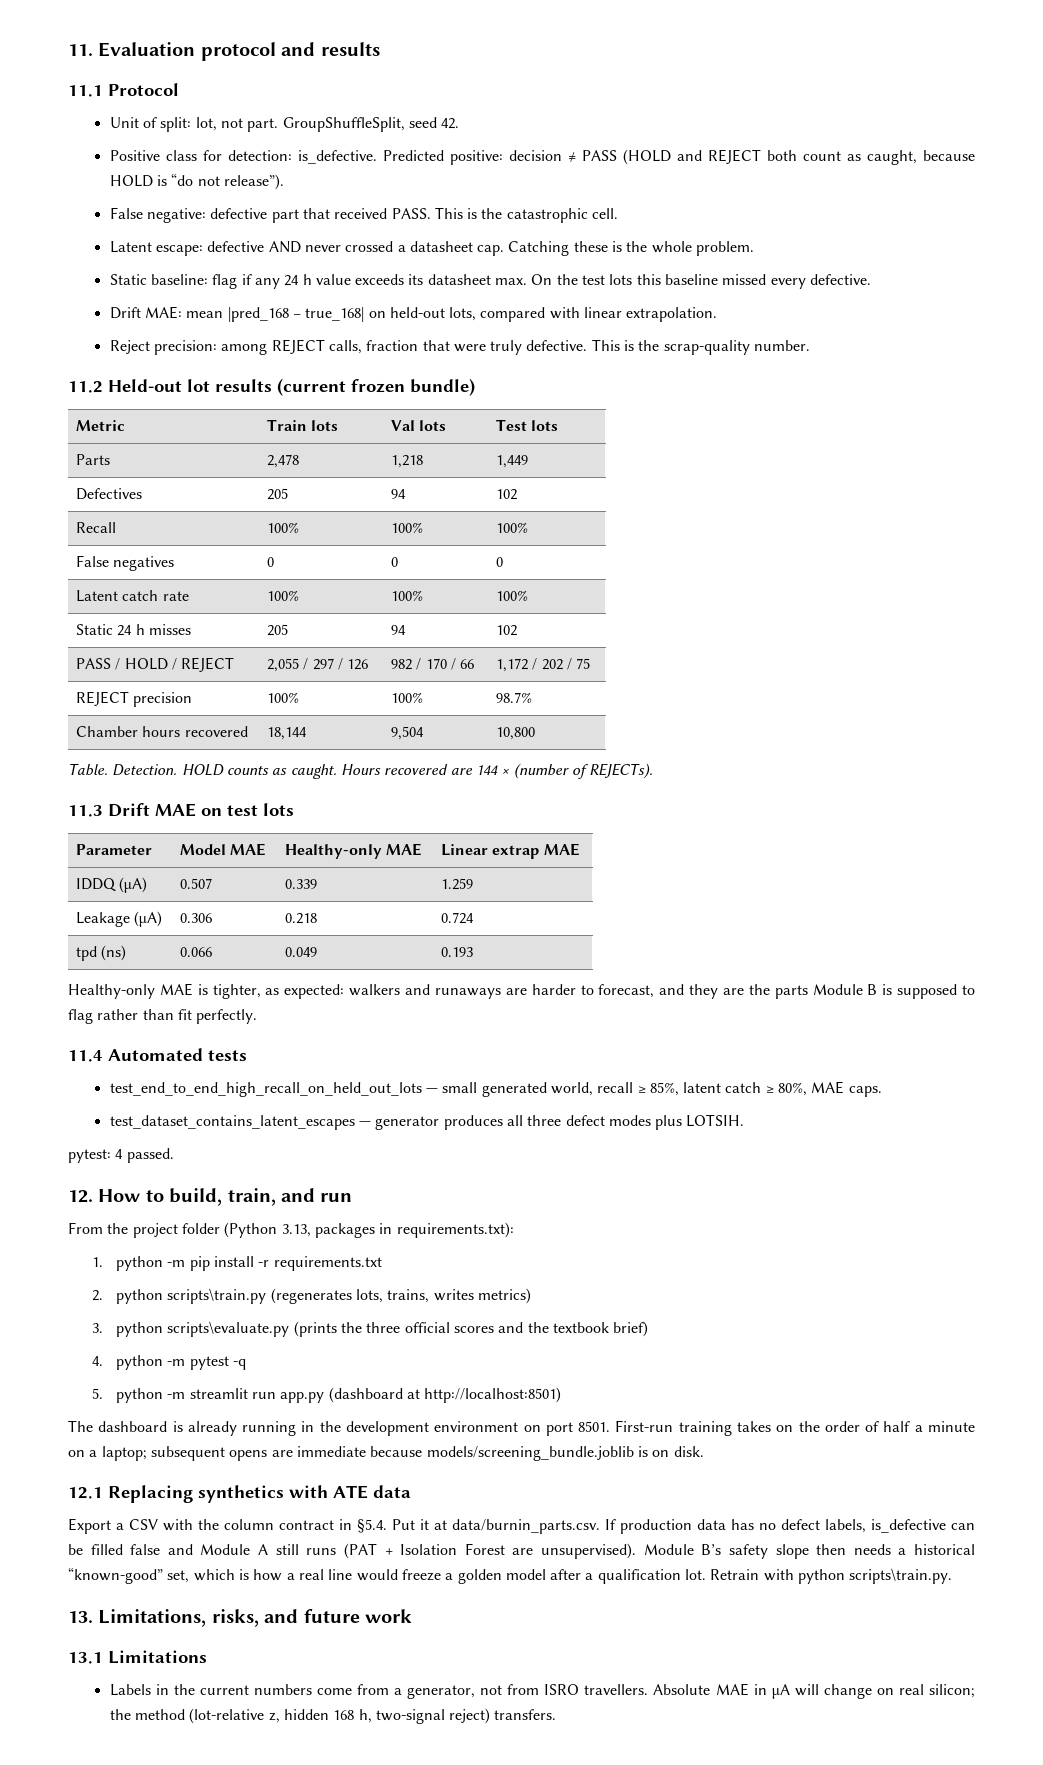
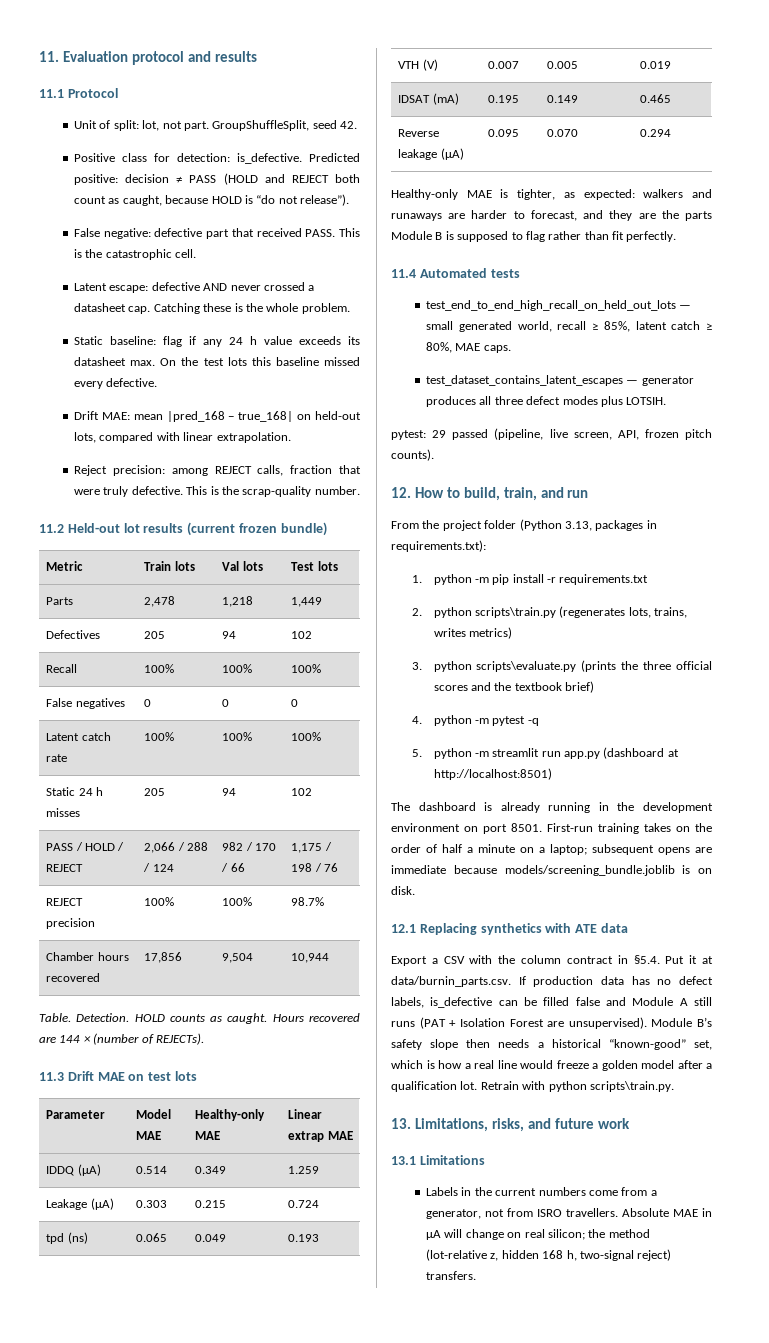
[267,658,369,672] 2,055 / 297 / 126 -> [144,842,208,853] [143,863,174,872] 2,066 / 288 / 124
[496,658,591,672] 1,172 / 202 / 75 -> [291,842,332,853] [291,863,338,872] 1,175 / 198 / 76
[267,727,308,740] 18,144 -> [144,952,183,963] 17,856
[496,727,536,740] 10,800 -> [291,953,330,963] 10,944
[180,878,213,889] [285,879,318,889] 0.507 | 0.339 -> [136,1166,168,1174] [195,1166,227,1174] 0.514 | 0.349
[180,913,213,923] [285,913,318,924] 0.306 | 0.218 -> [136,1200,168,1208] [195,1200,227,1208] 0.303 | 0.215
[180,947,213,957] 0.066 -> [136,1233,168,1242] 0.065
(474, 952) none -> [398,59,438,71] [488,61,520,69] [547,61,579,69] [640,61,672,69] [398,93,459,105] [488,95,520,103] [547,95,579,103] [640,94,672,103] [398,129,440,137] [398,148,464,160] [488,129,520,137] [547,129,579,137] [640,129,672,137] // VTH (V) | 0.007 | 0.005 | 0.019 // IDSAT (mA) | 0.195 | 0.149 | 0.465 // Reverse leakage (µA) | 0.095 | 0.070 | 0.294
[115,1148,174,1163] 4 passed. -> [432,428,712,440] [391,449,434,461] 29 passed (pipeline, live screen, API, frozen pitch counts).

